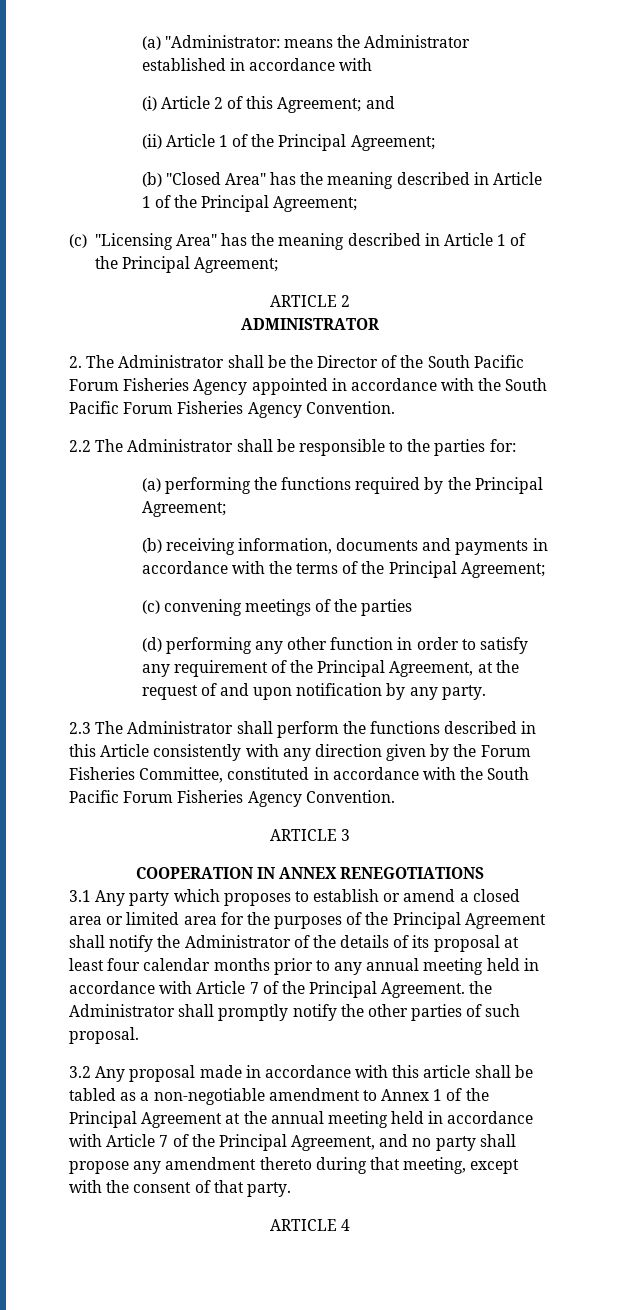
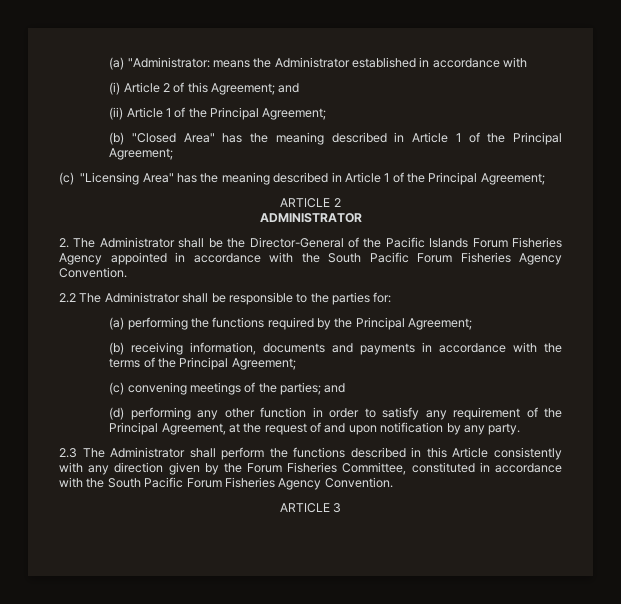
[317,355,524,368] Director of the South Pacific -> [249,237,469,248] Director-General of the Pacific Islands
[361,599,413,616] parties -> [280,382,346,395] parties; and
[135,867,485,879] [69,889,520,906] [69,912,546,929] [69,935,519,952] [69,958,539,975] [69,981,493,998] [69,1004,521,1021] [69,1027,139,1044] [69,1065,533,1082] [69,1088,489,1105] [69,1111,534,1128] [69,1134,516,1151] [69,1157,520,1174] [69,1180,291,1197] [269,1219,351,1231] // COOPERATION IN ANNEX RENEGOTIATIONS // 3.1 Any party which proposes to establish or amend a closed area or limited area for the purposes of the Principal Agreement shall notify the Administrator of the details of its proposal at least four calendar months prior to any annual meeting held in accordance with Article 7 of the Principal Agreement. the Administrator shall promptly notify the other parties of such proposal. // 3.2 Any proposal made in accordance with this article shall be tabled as a non-negotiable amendment to Annex 1 of the Principal Agreement at the annual meeting held in accordance with Article 7 of the Principal Agreement, and no party shall propose any amendment thereto during that meeting, except with the consent of that party. // ARTICLE 4 -> (342, 508) none

